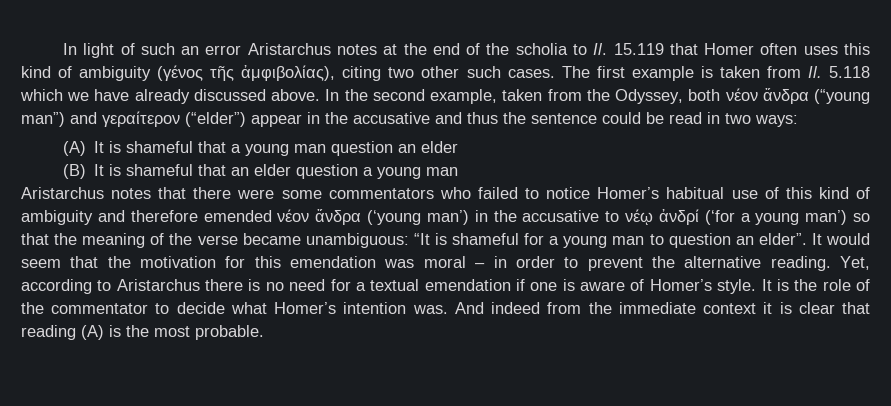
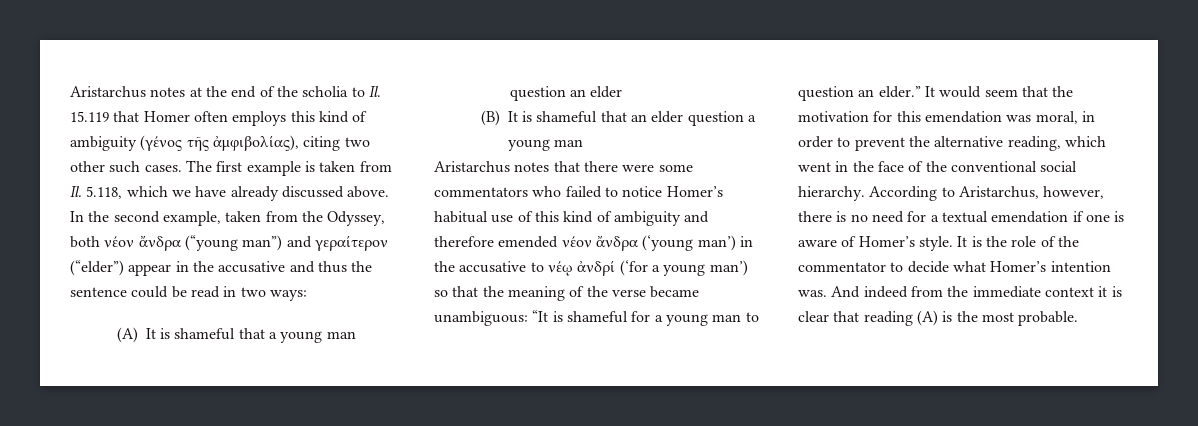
[63,43,242,58] In light of such an error -> (70, 92) none
[803,46,838,55] uses -> [232,111,287,126] employs
[828,66,870,78] 5.118 -> [86,186,123,199] 5.118,
[758,233,807,245] elder”. -> [878,86,921,98] elder.”
[423,256,486,268] moral – -> [1035,111,1078,124] moral,
[770,256,871,271] [21,279,200,294] reading. Yet, according to Aristarchus -> [1007,136,1106,151] [798,161,1078,172] [798,186,1105,201] reading, which went in the face of the conventional social hierarchy. According to Aristarchus, however,

